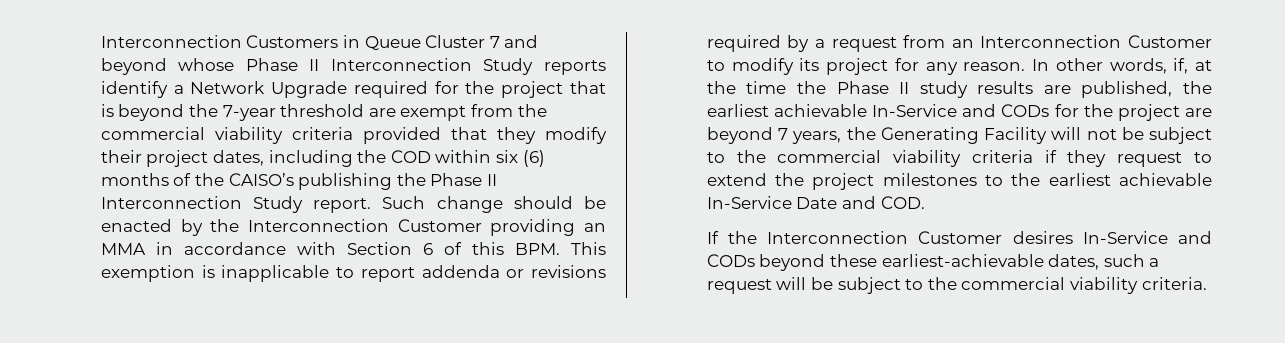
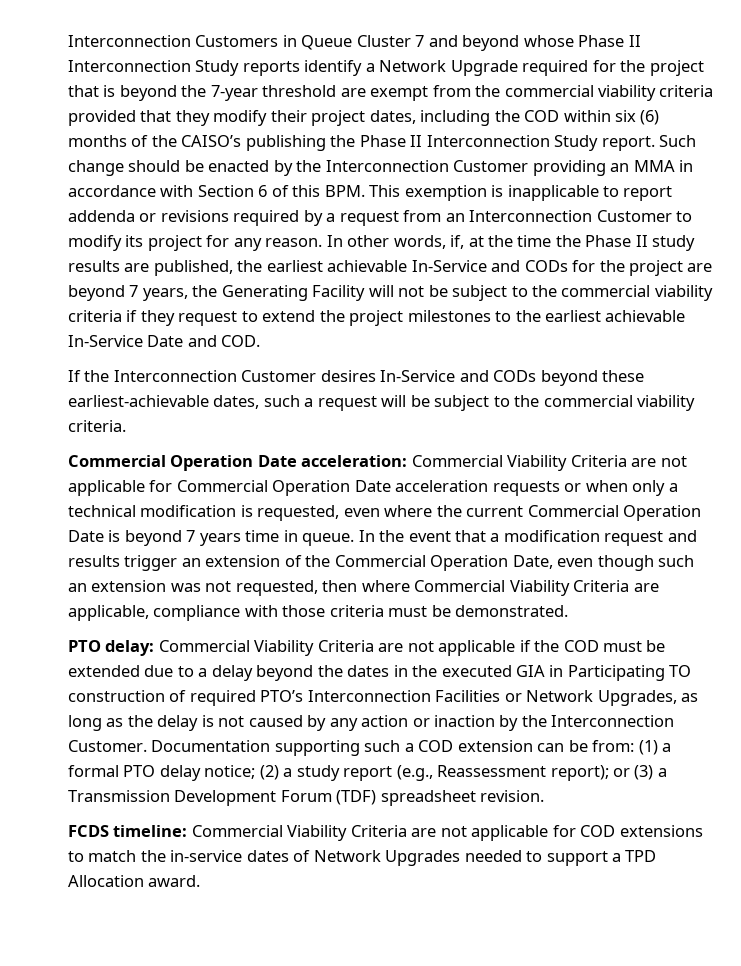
(1207, 283) none -> [67,455,687,471] [67,480,678,496] [67,505,702,521] [67,530,697,546] [67,555,694,571] [67,580,659,596] [67,605,569,621] [67,640,666,656] [67,665,692,681] [67,690,699,706] [67,715,675,731] [67,740,671,756] [67,765,667,781] [67,790,545,806] [67,825,703,841] [67,850,657,866] [67,875,201,887] // Commercial Operation Date acceleration: Commercial Viability Criteria are not applicable for Commercial Operation Date acceleration requests or when only a technical modification is requested, even where the current Commercial Operation Date is beyond 7 years time in queue. In the event that a modification request and results trigger an extension of the Commercial Operation Date, even though such an extension was not requested, then where Commercial Viability Criteria are applicable, compliance with those criteria must be demonstrated. // PTO delay: Commercial Viability Criteria are not applicable if the COD must be extended due to a delay beyond the dates in the executed GIA in Participating TO construction of required PTO’s Interconnection Facilities or Network Upgrades, as long as the delay is not caused by any action or inaction by the Interconnection Customer. Documentation supporting such a COD extension can be from: (1) a formal PTO delay notice; (2) a study report (e.g., Reassessment report); or (3) a Transmission Development Forum (TDF) spreadsheet revision. // FCDS timeline: Commercial Viability Criteria are not applicable for COD extensions to match the in-service dates of Network Upgrades needed to support a TPD Allocation award.

